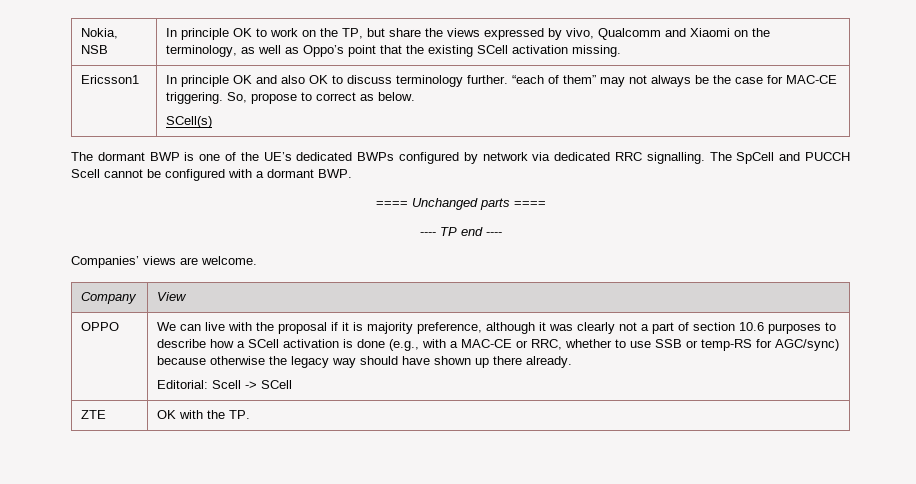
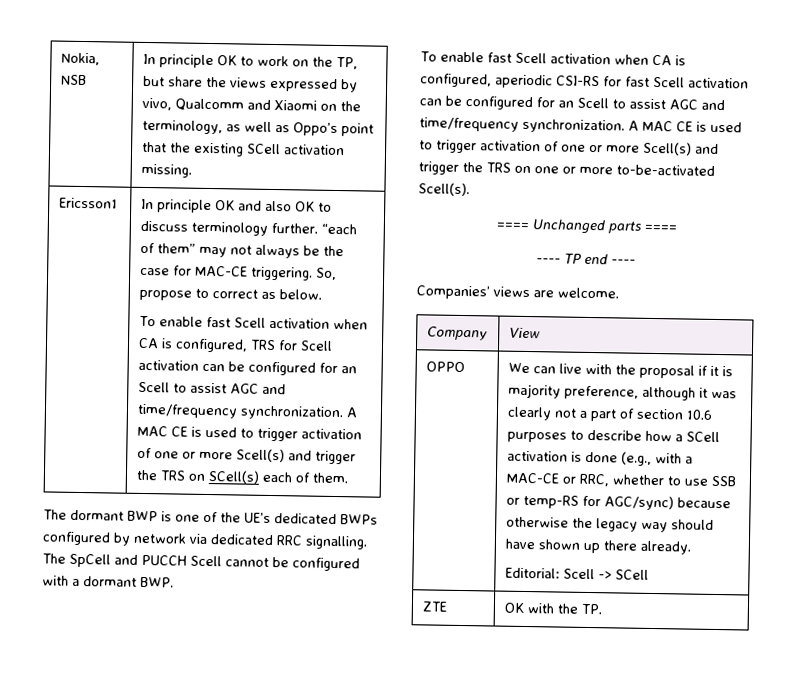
[166,116,213,128] SCell(s) -> [139,315,369,330] [138,337,334,353] [138,359,358,376] [138,381,287,395] [137,403,359,421] [137,425,363,442] [137,447,357,465] [136,469,350,484] To enable fast Scell activation when CA is configured, TRS for Scell activation can be configured for an Scell to assist AGC and time/frequency synchronization. A MAC CE is used to trigger activation of one or more Scell(s) and trigger the TRS on SCell(s) each of them.
(352, 173) none -> [420,51,686,66] [420,73,749,89] [419,95,725,111] [419,117,742,134] [419,139,719,156] [418,161,715,176] [418,182,470,197] // To enable fast Scell activation when CA is configured, aperiodic CSI-RS for fast Scell activation can be configured for an Scell to assist AGC and time/frequency synchronization. A MAC CE is used to trigger activation of one or more Scell(s) and trigger the TRS on one or more to-be-activated Scell(s).

